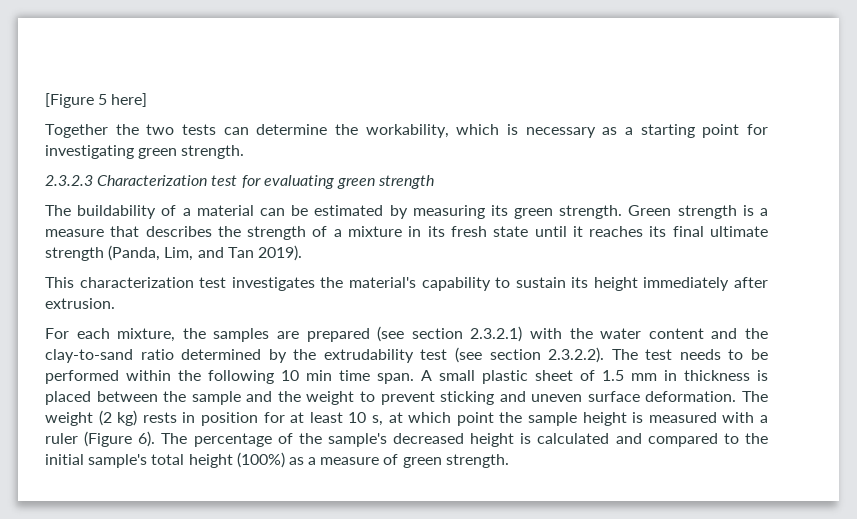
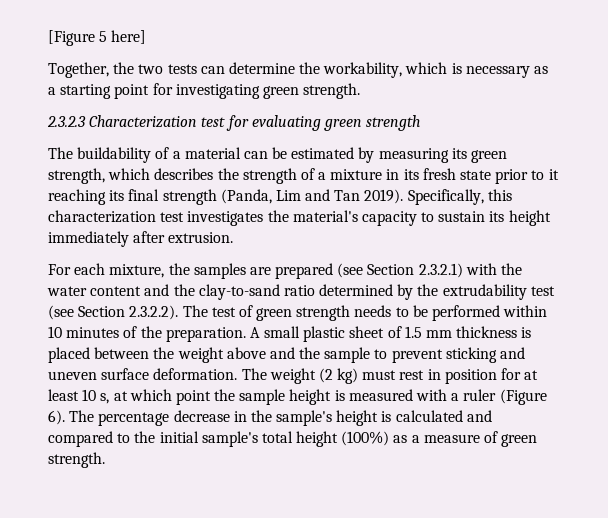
[45,124,108,138] Together -> [48,62,109,78] Together,
[559,205,768,219] [45,226,140,237] strength. Green strength is a measure that -> [48,168,151,184] strength, which
[534,226,644,237] until it reaches -> [495,169,559,184] [48,189,106,205] prior to it reaching
[709,226,768,237] ultimate -> (160, 195) none
[164,247,194,261] Lim, -> [275,190,301,201] Lim
[45,277,74,288] // This -> [407,189,512,205] Specifically, this
[421,277,491,291] capability -> [361,211,417,226] capacity
[411,328,463,339] section -> [367,264,415,275] Section
[489,349,541,360] section -> [78,306,126,317] Section
(673, 354) none -> [238,305,351,321] of green strength
[178,370,414,384] the following 10 min time span. -> [48,326,246,342] 10 minutes of the preparation.
[664,370,677,381] in -> (453, 334) none
[191,391,355,405] sample and the weight -> [177,347,371,363] weight above and the sample
[142,412,177,423] rests -> [362,370,425,380] must rest
[277,433,293,444] of -> [173,410,247,422] decrease in
[393,433,465,444] decreased -> (333, 418) none

